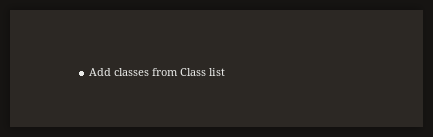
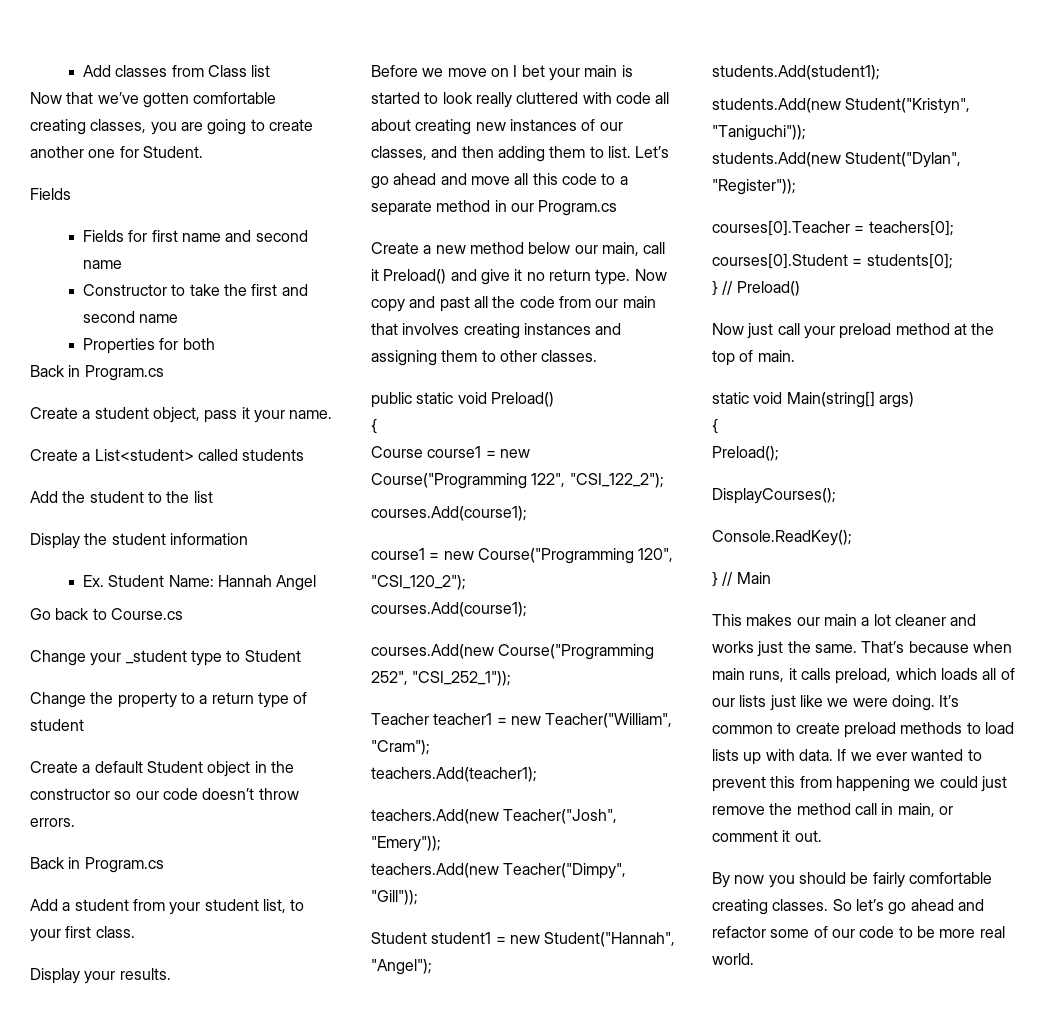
(225, 72) none -> [30,92,277,108] [30,119,313,135] [30,146,203,158] [30,188,71,200] [83,230,308,242] [83,260,123,269] [83,284,308,296] [83,311,179,323] [83,338,215,354] [30,365,164,381] [30,407,333,423] [30,449,305,461] [30,491,213,503] [30,533,248,549] [83,575,317,591] [30,608,183,620] [30,650,301,666] [30,692,308,708] [30,719,84,731] [30,761,294,777] [30,788,299,800] [30,818,75,827] [30,857,164,873] [30,899,305,915] [30,926,135,942] [30,968,171,984] [371,65,633,81] [371,92,670,108] [371,119,623,135] [371,146,670,162] [371,173,628,189] [371,200,618,216] [371,242,666,256] [371,269,667,285] [371,296,656,312] [371,323,622,339] [371,350,598,366] [371,392,554,408] [371,418,377,434] [371,446,530,458] [371,473,664,489] [371,506,527,521] [371,548,674,564] [371,575,466,590] [371,602,527,617] [371,644,655,660] [371,671,512,686] [371,713,673,728] [371,740,430,755] [371,767,537,782] [371,809,618,824] [371,836,441,852] [371,863,627,879] [371,890,418,905] [371,932,676,947] [371,959,432,975] [712,65,880,80] [712,98,971,114] [712,125,806,141] [712,152,962,168] [712,179,796,195] [712,220,954,236] [712,253,953,269] [712,280,800,296] [712,323,995,339] [712,350,795,366] [712,391,914,408] [712,418,718,434] [712,446,779,461] [712,488,836,504] [712,530,852,546] [712,571,771,587] [712,614,977,626] [712,641,1012,657] [712,668,1015,684] [712,695,960,711] [712,722,1014,738] [712,749,982,765] [712,776,1007,792] [712,803,953,817] [712,830,822,842] [712,872,992,888] [712,899,984,915] [712,926,1005,938] [712,953,754,965] // Now that we’ve gotten comfortable creating classes, you are going to create another one for Student. // Fields // Fields for first name and second name // Constructor to take the first and second name // Properties for both // Back in Program.cs // Create a student object, pass it your name. // Create a List<student> called students // Add the student to the list // Display the student information // Ex. Student Name: Hannah Angel // Go back to Course.cs // Change your _student type to Student // Change the property to a return type of student // Create a default Student object in the constructor so our code doesn’t throw errors. // Back in Program.cs // Add a student from your student list, to your first class. // Display your results. // Before we move on I bet your main is started to look really cluttered with code all about creating new instances of our classes, and then adding them to list. Let’s go ahead and move all this code to a separate method in our Program.cs // Create a new method below our main, call it Preload() and give it no return type. Now copy and past all the code from our main that involves creating instances and assigning them to other classes. // public static void Preload() // { // Course course1 = new Course("Programming 122", "CSI_122_2"); // courses.Add(course1); // course1 = new Course("Programming 120", "CSI_120_2"); // courses.Add(course1); // courses.Add(new Course("Programming 252", "CSI_252_1")); // Teacher teacher1 = new Teacher("William", "Cram"); // teachers.Add(teacher1); // teachers.Add(new Teacher("Josh", "Emery")); // teachers.Add(new Teacher("Dimpy", "Gill")); // Student student1 = new Student("Hannah", "Angel"); // students.Add(student1); // students.Add(new Student("Kristyn", "Taniguchi")); // students.Add(new Student("Dylan", "Register")); // courses[0].Teacher = teachers[0]; // courses[0].Student = students[0]; // } // Preload() // Now just call your preload method at the top of main. // static void Main(string[] args) // { // Preload(); // DisplayCourses(); // Console.ReadKey(); // } // Main // This makes our main a lot cleaner and works just the same. That’s because when main runs, it calls preload, which loads all of our lists just like we were doing. It’s common to create preload methods to load lists up with data. If we ever wanted to prevent this from happening we could just remove the method call in main, or comment it out. // By now you should be fairly comfortable creating classes. So let’s go ahead and refactor some of our code to be more real world.

